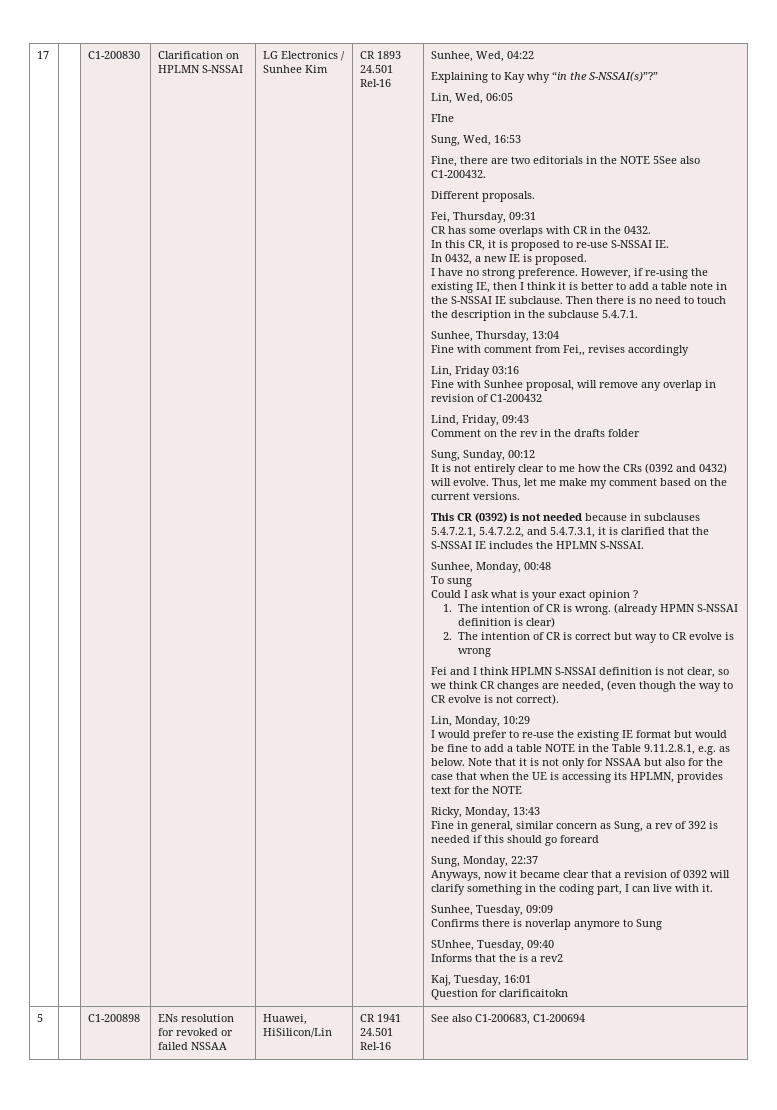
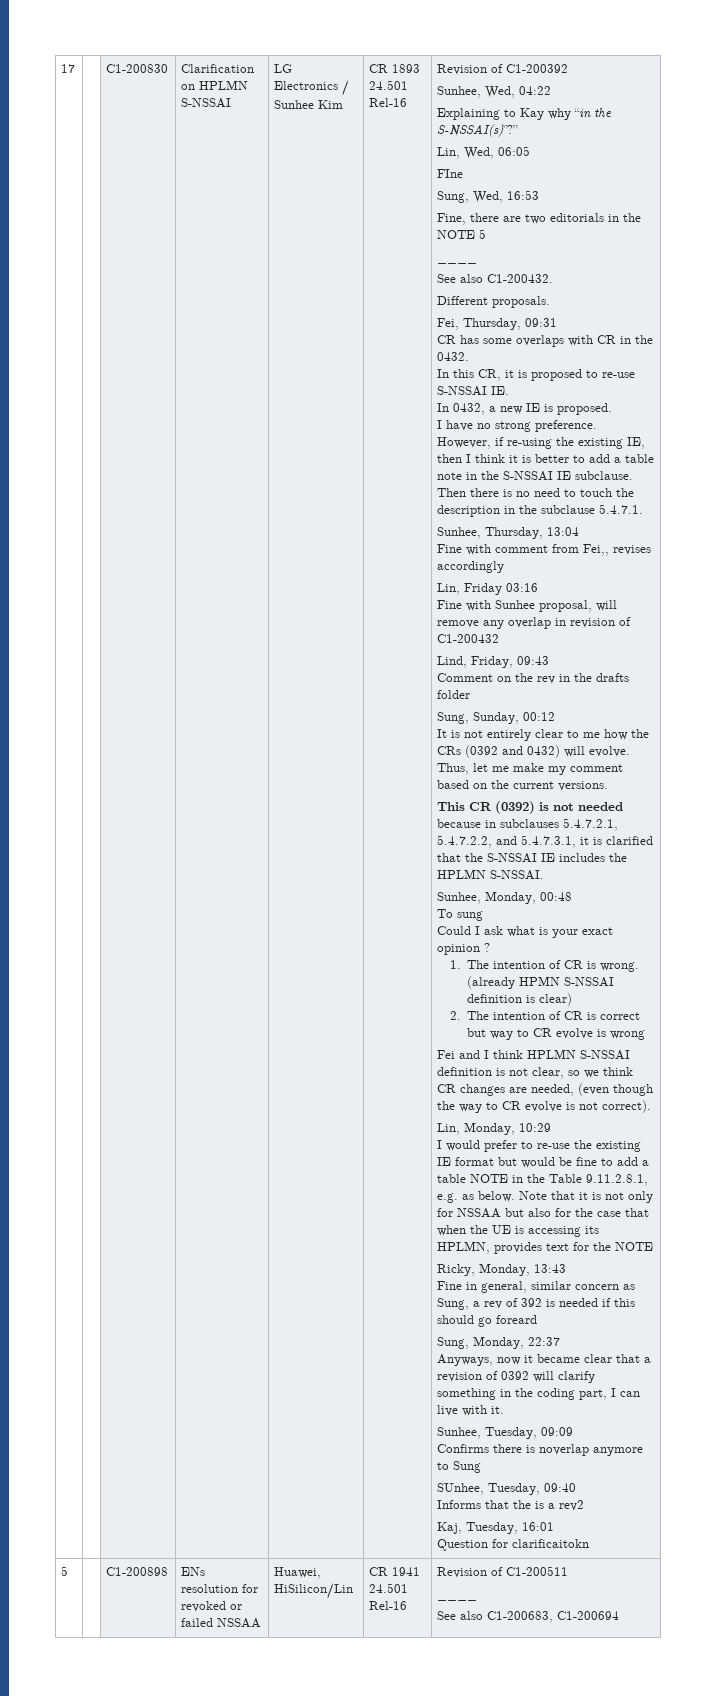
(392, 83) none -> [437,64,569,75] Revision of C1-200392 //
[653,156,678,164] 5See -> [479,229,487,239] [437,261,478,264] [437,274,457,283] 5 // ____ // See
(392, 1046) none -> [437,1566,569,1578] [437,1598,478,1601] Revision of C1-200511 // ____ //

